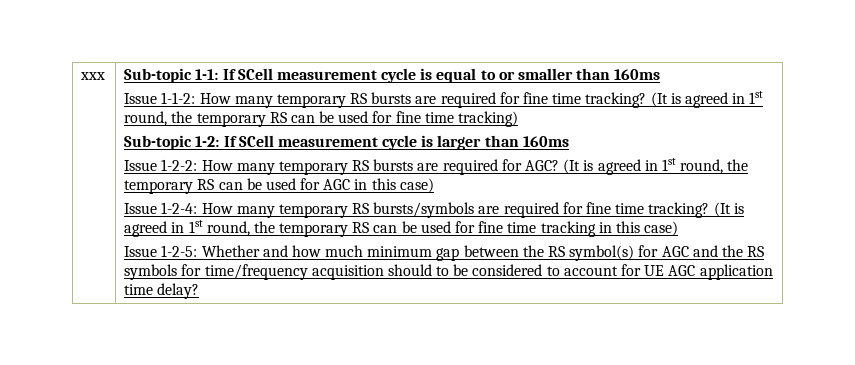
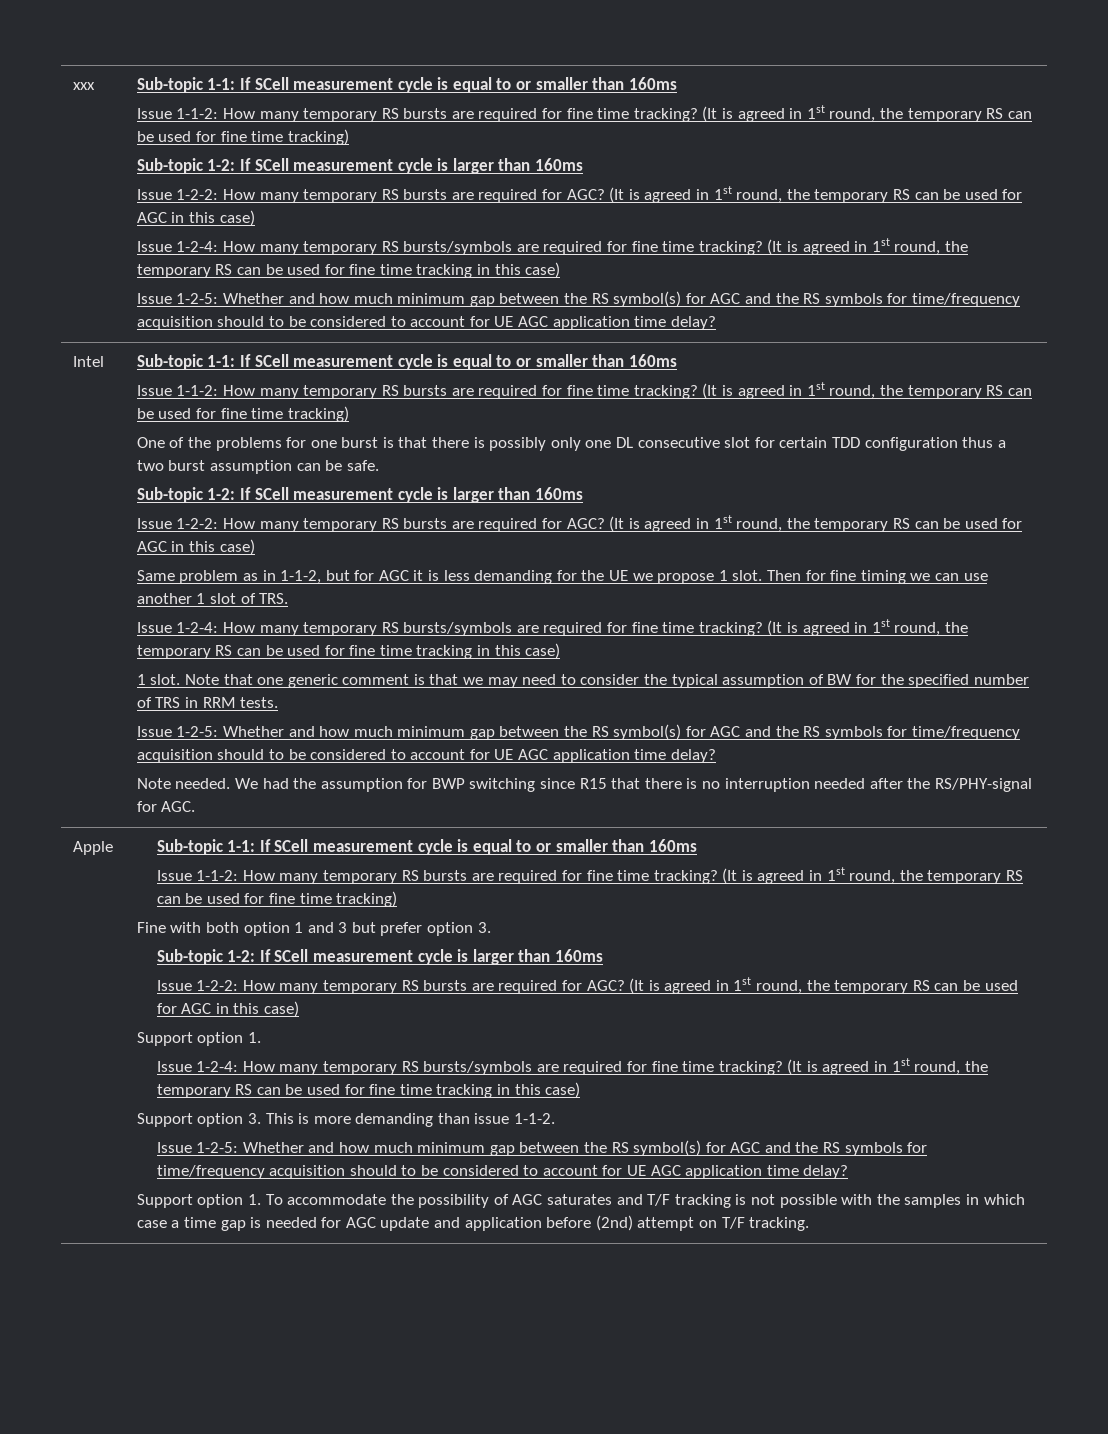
(200, 291) none -> [72,356,104,367] [136,354,677,370] [136,382,1032,399] [136,406,349,422] [136,437,1006,451] [136,460,379,474] [136,487,584,503] [136,515,1023,532] [136,539,255,555] [136,570,988,584] [136,593,289,604] [136,619,968,636] [136,643,561,659] [136,674,1029,688] [136,697,279,708] [136,724,1020,740] [136,749,716,763] [136,778,1032,792] [136,801,196,812] [72,841,113,855] [156,839,697,855] [156,867,1023,884] [156,891,398,907] [136,922,491,936] [156,949,603,965] [156,977,1018,994] [156,1001,299,1017] [136,1032,261,1046] [156,1058,988,1075] [156,1082,581,1098] [136,1113,556,1127] [156,1140,928,1156] [156,1165,849,1179] [136,1194,1025,1208] [136,1215,810,1231] // Intel | Sub-topic 1-1: If SCell measurement cycle is equal to or smaller than 160ms // Issue 1-1-2: How many temporary RS bursts are required for fine time tracking? (It is agreed in 1st round, the temporary RS can be used for fine time tracking) // One of the problems for one burst is that there is possibly only one DL consecutive slot for certain TDD configuration thus a two burst assumption can be safe. // Sub-topic 1-2: If SCell measurement cycle is larger than 160ms // Issue 1-2-2: How many temporary RS bursts are required for AGC? (It is agreed in 1st round, the temporary RS can be used for AGC in this case) // Same problem as in 1-1-2, but for AGC it is less demanding for the UE we propose 1 slot. Then for fine timing we can use another 1 slot of TRS. // Issue 1-2-4: How many temporary RS bursts/symbols are required for fine time tracking? (It is agreed in 1st round, the temporary RS can be used for fine time tracking in this case) // 1 slot. Note that one generic comment is that we may need to consider the typical assumption of BW for the specified number of TRS in RRM tests. // Issue 1-2-5: Whether and how much minimum gap between the RS symbol(s) for AGC and the RS symbols for time/frequency acquisition should to be considered to account for UE AGC application time delay? // Note needed. We had the assumption for BWP switching since R15 that there is no interruption needed after the RS/PHY-signal for AGC. // Apple | Sub-topic 1-1: If SCell measurement cycle is equal to or smaller than 160ms // Issue 1-1-2: How many temporary RS bursts are required for fine time tracking? (It is agreed in 1st round, the temporary RS can be used for fine time tracking) // Fine with both option 1 and 3 but prefer option 3. // Sub-topic 1-2: If SCell measurement cycle is larger than 160ms // Issue 1-2-2: How many temporary RS bursts are required for AGC? (It is agreed in 1st round, the temporary RS can be used for AGC in this case) // Support option 1. // Issue 1-2-4: How many temporary RS bursts/symbols are required for fine time tracking? (It is agreed in 1st round, the temporary RS can be used for fine time tracking in this case) // Support option 3. This is more demanding than issue 1-1-2. // Issue 1-2-5: Whether and how much minimum gap between the RS symbol(s) for AGC and the RS symbols for time/frequency acquisition should to be considered to account for UE AGC application time delay? // Support option 1. To accommodate the possibility of AGC saturates and T/F tracking is not possible with the samples in which case a time gap is needed for AGC update and application before (2nd) attempt on T/F tracking.

